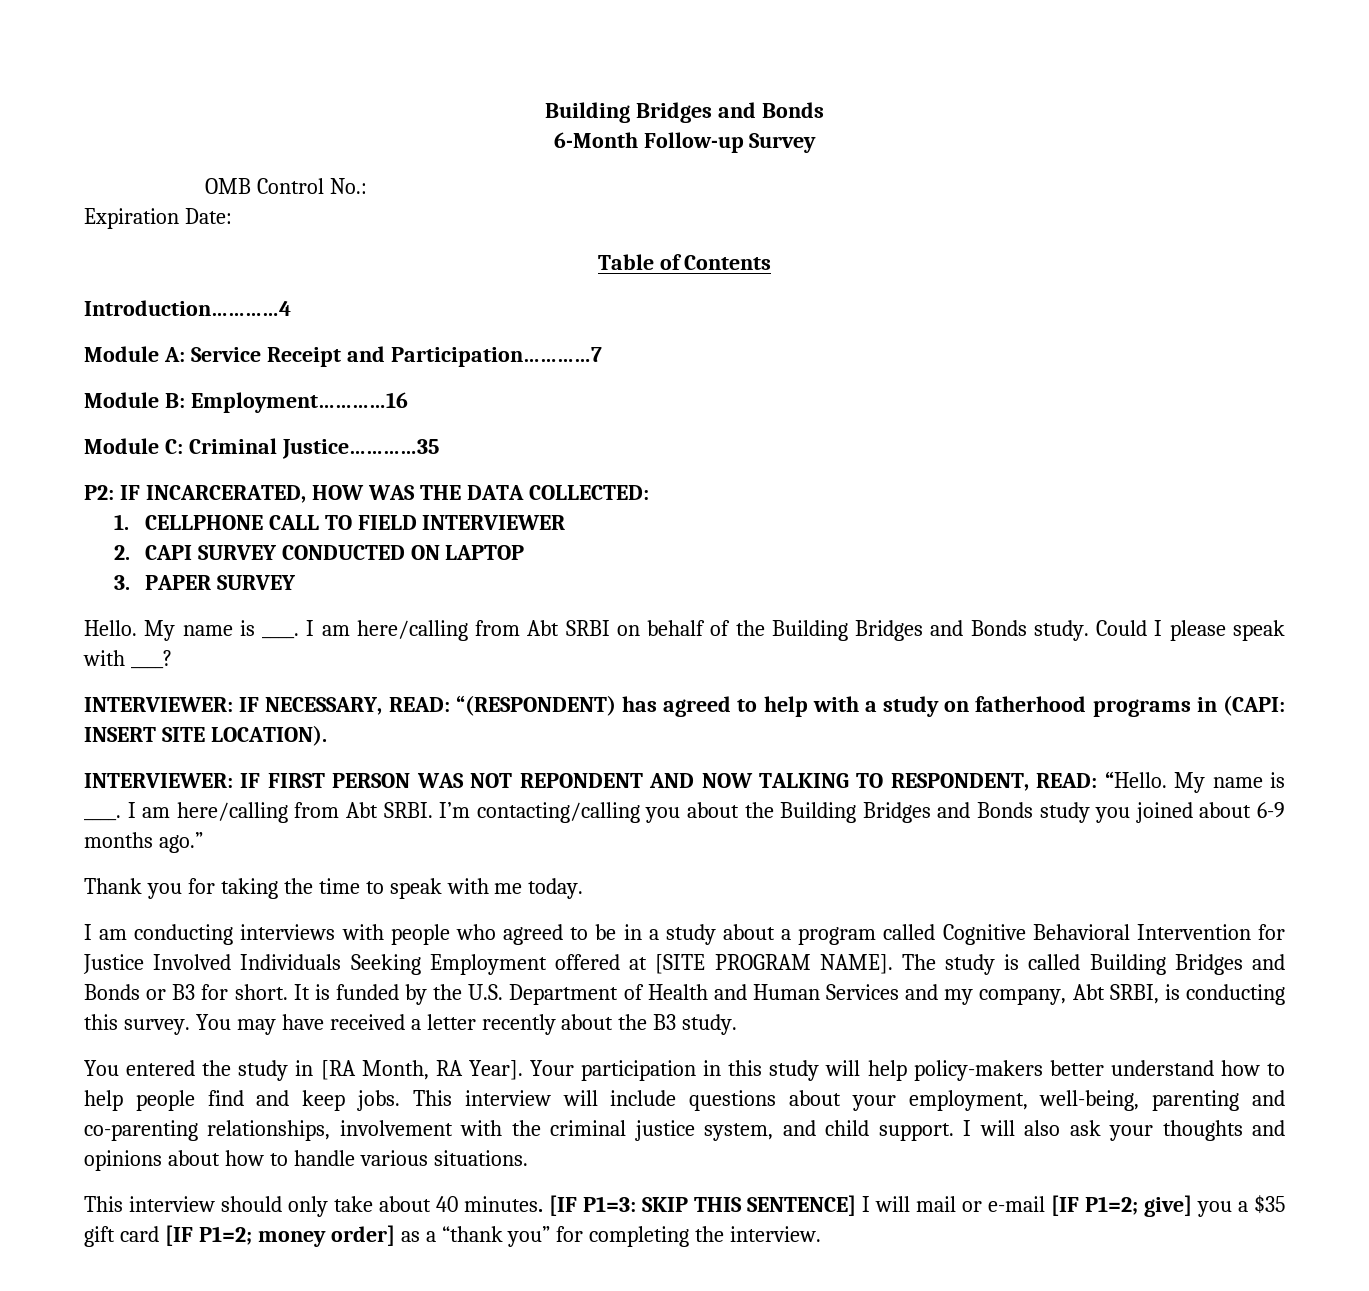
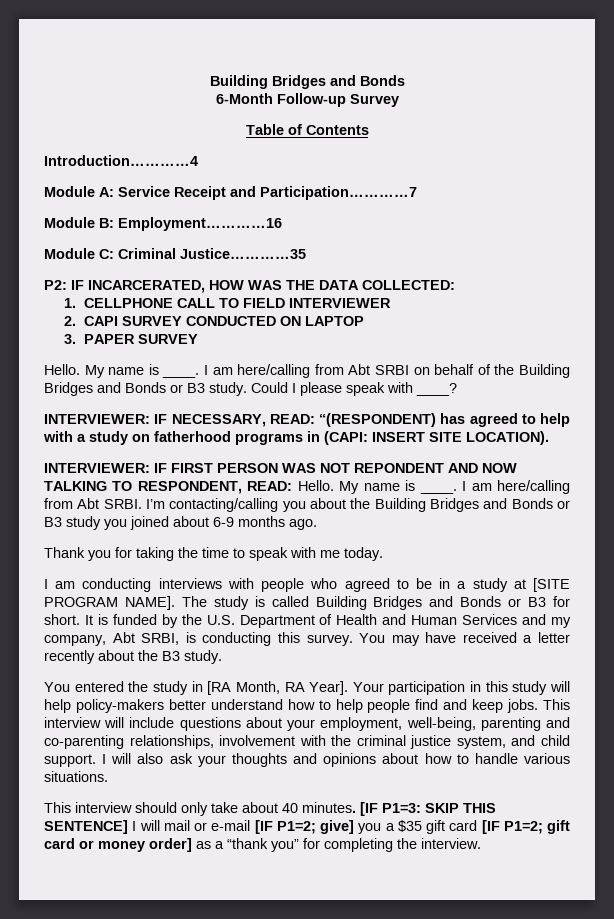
[205,178,368,194] [84,208,232,229] // OMB Control No.: // Expiration Date: -> (399, 100) none
(1027, 628) none -> [170,383,205,393] or B3
[1104,771,1167,788] “Hello. -> [297,480,334,491] Hello.
(1034, 810) none -> [556,500,570,509] [44,517,62,527] or B3
[158,832,203,853] ago.” -> [289,519,317,530] ago.
[722,924,1285,945] [83,954,620,975] about a program called Cognitive Behavioral Intervention for Justice Involved Individuals Seeking Employment offered -> (508, 585) none
(252, 1235) none -> [547,820,570,834] [44,838,94,849] gift card or

